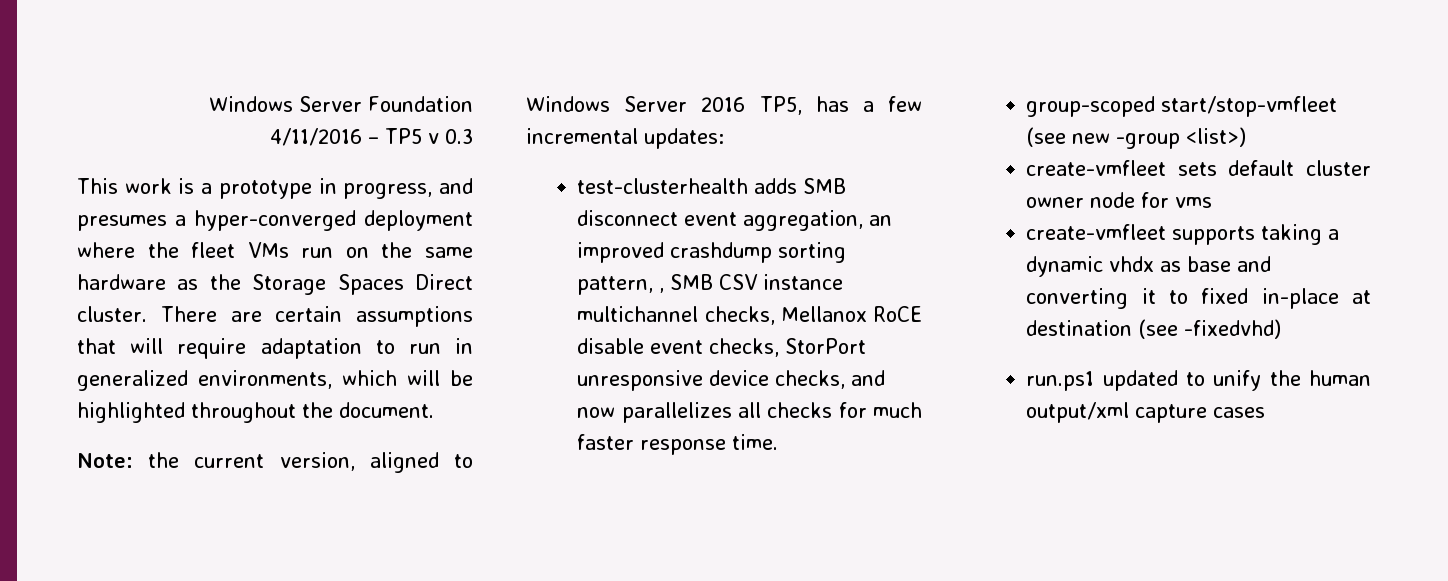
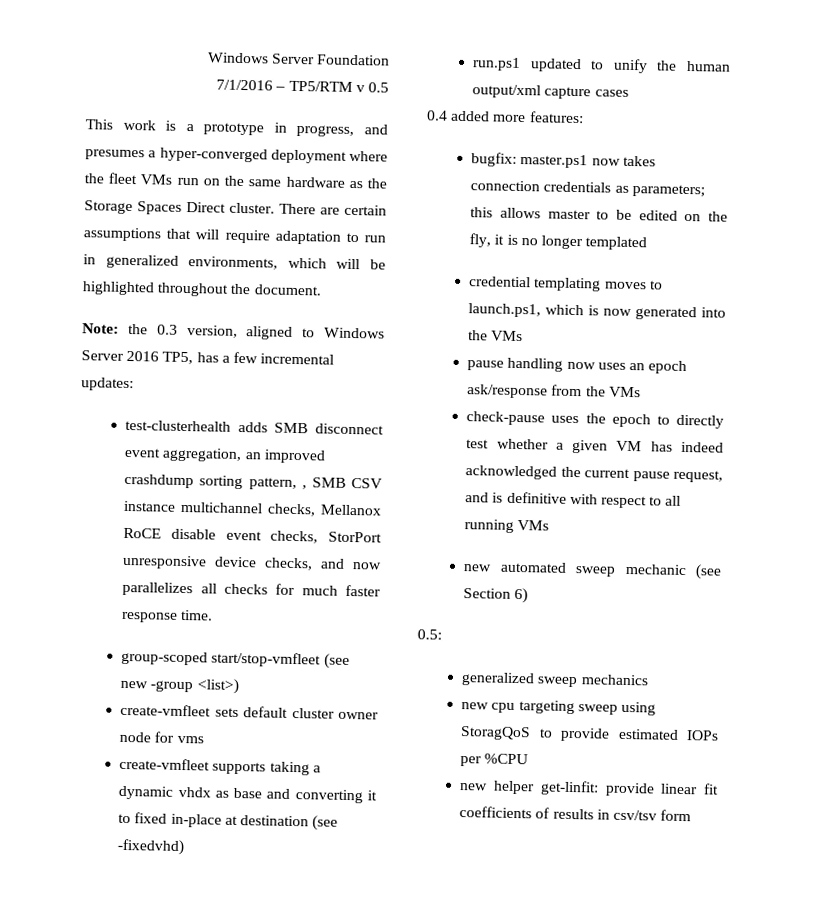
[270,128,473,146] 4/11/2016 – TP5 v 0.3 -> [216,79,389,93] 7/1/2016 – TP5/RTM v 0.5
[194,454,265,468] current -> [156,324,178,335] 0.3
(1266, 412) none -> [427,110,584,124] [471,152,656,169] [470,180,705,198] [470,207,728,222] [469,233,648,251] [469,276,663,292] [468,303,726,321] [468,330,524,342] [467,357,688,375] [467,384,641,399] [466,411,724,429] [466,438,724,454] [465,465,723,483] [465,491,682,509] [464,519,550,533] [463,561,722,580] [463,587,529,604] [417,629,442,640] [461,672,649,688] [461,700,657,716] [460,726,719,742] [460,753,529,767] [459,780,719,797] [459,806,692,822] // 0.4 added more features: // bugfix: master.ps1 now takes connection credentials as parameters; this allows master to be edited on the fly, it is no longer templated // credential templating moves to launch.ps1, which is now generated into the VMs // pause handling now uses an epoch ask/response from the VMs // check-pause uses the epoch to directly test whether a given VM has indeed acknowledged the current pause request, and is definitive with respect to all running VMs // new automated sweep mechanic (see Section 6) // 0.5: // generalized sweep mechanics // new cpu targeting sweep using StoragQoS to provide estimated IOPs per %CPU // new helper get-linfit: provide linear fit coefficients of results in csv/tsv form

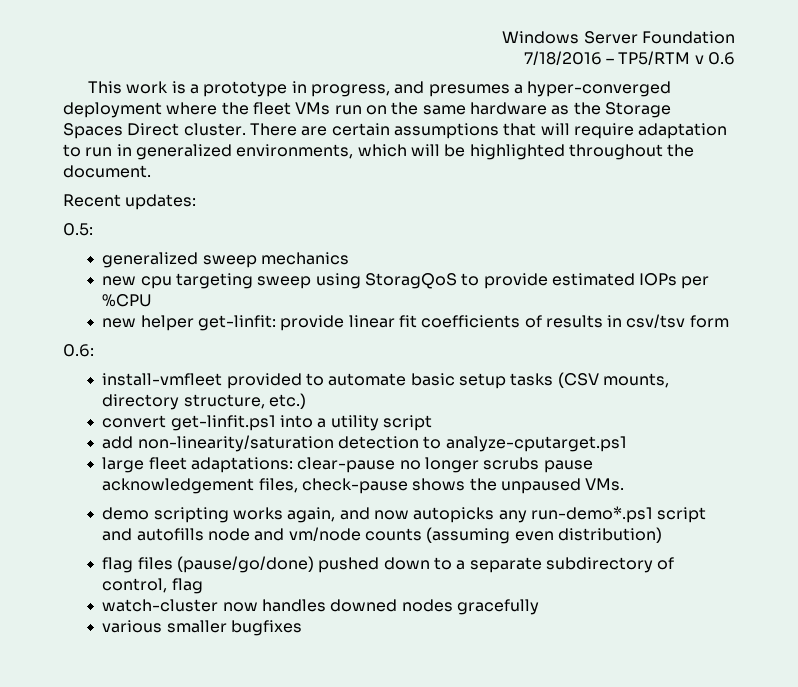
[216,79,274,91] 7/1/2016 -> [523,51,602,65] 7/18/2016
[368,82,389,93] 0.5 -> [708,52,736,65] 0.6
[82,323,385,340] [81,350,335,365] [81,377,134,392] [125,419,384,435] [124,447,326,464] [124,473,383,491] [123,500,382,517] [123,527,382,544] [122,554,382,571] [122,581,381,597] [121,609,214,623] [121,650,350,670] [120,678,239,695] [120,703,379,720] [119,731,204,744] [119,757,321,776] [118,785,377,804] [118,812,339,831] [117,838,186,856] [472,57,731,74] [472,84,629,100] [427,110,584,124] [471,152,656,169] [470,180,705,198] [470,207,728,222] [469,233,648,251] [469,276,663,292] [468,303,726,321] [468,330,524,342] [467,357,688,375] [467,384,641,399] [466,411,724,429] [466,438,724,454] [465,465,723,483] [465,491,682,509] [464,519,550,533] [463,561,722,580] [463,587,529,604] Note: the 0.3 version, aligned to Windows Server 2016 TP5, has a few incremental updates: // test-clusterhealth adds SMB disconnect event aggregation, an improved crashdump sorting pattern, , SMB CSV instance multichannel checks, Mellanox RoCE disable event checks, StorPort unresponsive device checks, and now parallelizes all checks for much faster response time. // group-scoped start/stop-vmfleet (see new -group <list>) // create-vmfleet sets default cluster owner node for vms // create-vmfleet supports taking a dynamic vhdx as base and converting it to fixed in-place at destination (see -fixedvhd) // run.ps1 updated to unify the human output/xml capture cases // 0.4 added more features: // bugfix: master.ps1 now takes connection credentials as parameters; this allows master to be edited on the fly, it is no longer templated // credential templating moves to launch.ps1, which is now generated into the VMs // pause handling now uses an epoch ask/response from the VMs // check-pause uses the epoch to directly test whether a given VM has indeed acknowledged the current pause request, and is definitive with respect to all running VMs // new automated sweep mechanic (see Section 6) -> [63,194,197,210] Recent updates:
(692, 815) none -> [63,344,94,357] [102,372,669,389] [102,393,306,410] [102,415,432,431] [102,435,627,452] [102,457,593,473] [102,478,625,494] [102,506,707,523] [102,527,662,544] [102,556,675,573] [102,578,203,594] [102,599,539,615] [102,620,302,636] // 0.6: // install-vmfleet provided to automate basic setup tasks (CSV mounts, directory structure, etc.) // convert get-linfit.ps1 into a utility script // add non-linearity/saturation detection to analyze-cputarget.ps1 // large fleet adaptations: clear-pause no longer scrubs pause acknowledgement files, check-pause shows the unpaused VMs. // demo scripting works again, and now autopicks any run-demo*.ps1 script and autofills node and vm/node counts (assuming even distribution) // flag files (pause/go/done) pushed down to a separate subdirectory of control, flag // watch-cluster now handles downed nodes gracefully // various smaller bugfixes

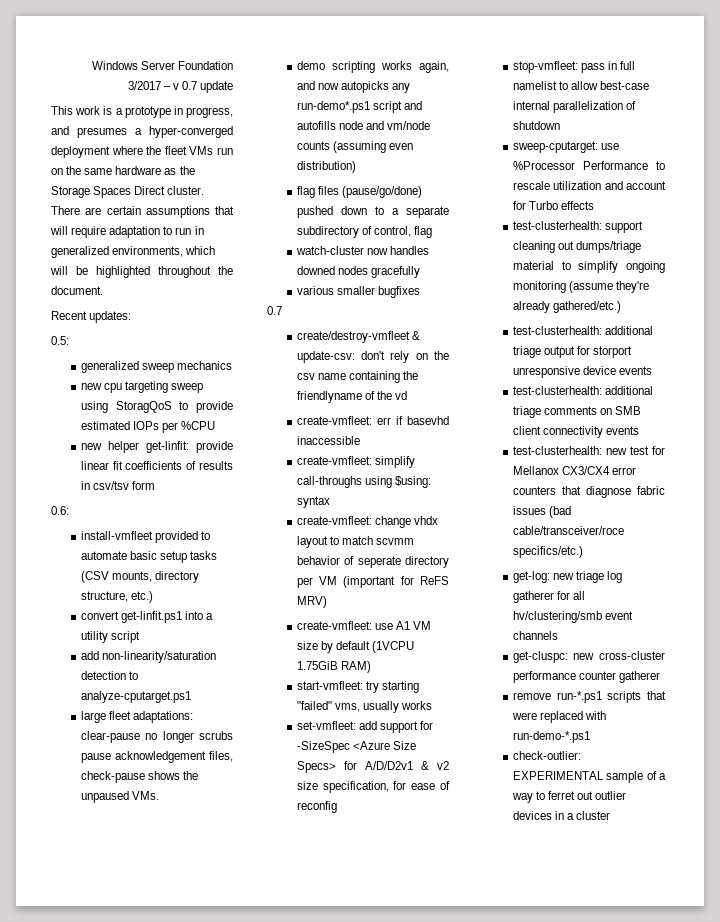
[523,51,736,65] 7/18/2016 – TP5/RTM v 0.6 -> [127,81,233,93] 3/2017 – v 0.7 update
(302, 628) none -> [267,306,282,315] [296,331,421,343] [296,351,449,363] [296,371,419,383] [296,391,408,403] [296,416,449,425] [296,436,360,445] [296,456,416,468] [296,476,432,488] [296,496,330,508] [296,516,439,528] [296,536,415,548] [296,556,449,568] [296,576,449,588] [296,596,327,608] [296,621,432,630] [296,641,415,653] [296,661,372,673] [296,681,420,693] [296,701,433,713] [296,721,434,733] [296,741,417,753] [296,761,449,773] [296,781,450,793] [296,801,337,813] [512,61,636,73] [512,81,650,90] [512,101,637,113] [512,121,560,130] [512,141,620,153] [512,161,665,170] [512,181,666,190] [512,201,595,210] [512,221,644,233] [512,241,642,253] [512,261,665,273] [512,281,650,293] [512,301,622,313] [512,326,654,335] [512,346,633,358] [512,366,653,378] [512,386,654,395] [512,406,642,418] [512,426,640,438] [512,446,665,455] [512,466,637,475] [512,486,665,498] [512,506,572,518] [512,526,624,535] [512,546,583,558] [512,571,623,583] [512,591,586,603] [512,611,634,623] [512,631,558,640] [512,651,665,663] [512,671,661,683] [512,691,666,703] [511,711,607,723] [512,731,590,743] [512,751,581,760] [512,771,666,783] [511,791,627,803] [512,811,611,820] // 0.7 // create/destroy-vmfleet & update-csv: don't rely on the csv name containing the friendlyname of the vd // create-vmfleet: err if basevhd inaccessible // create-vmfleet: simplify call-throughs using $using: syntax // create-vmfleet: change vhdx layout to match scvmm behavior of seperate directory per VM (important for ReFS MRV) // create-vmfleet: use A1 VM size by default (1VCPU 1.75GiB RAM) // start-vmfleet: try starting "failed" vms, usually works // set-vmfleet: add support for -SizeSpec <Azure Size Specs> for A/D/D2v1 & v2 size specification, for ease of reconfig // stop-vmfleet: pass in full namelist to allow best-case internal parallelization of shutdown // sweep-cputarget: use %Processor Performance to rescale utilization and account for Turbo effects // test-clusterhealth: support cleaning out dumps/triage material to simplify ongoing monitoring (assume they're already gathered/etc.) // test-clusterhealth: additional triage output for storport unresponsive device events // test-clusterhealth: additional triage comments on SMB client connectivity events // test-clusterhealth: new test for Mellanox CX3/CX4 error counters that diagnose fabric issues (bad cable/transceiver/roce specifics/etc.) // get-log: new triage log gatherer for all hv/clustering/smb event channels // get-cluspc: new cross-cluster performance counter gatherer // remove run-*.ps1 scripts that were replaced with run-demo-*.ps1 // check-outlier: EXPERIMENTAL sample of a way to ferret out outlier devices in a cluster

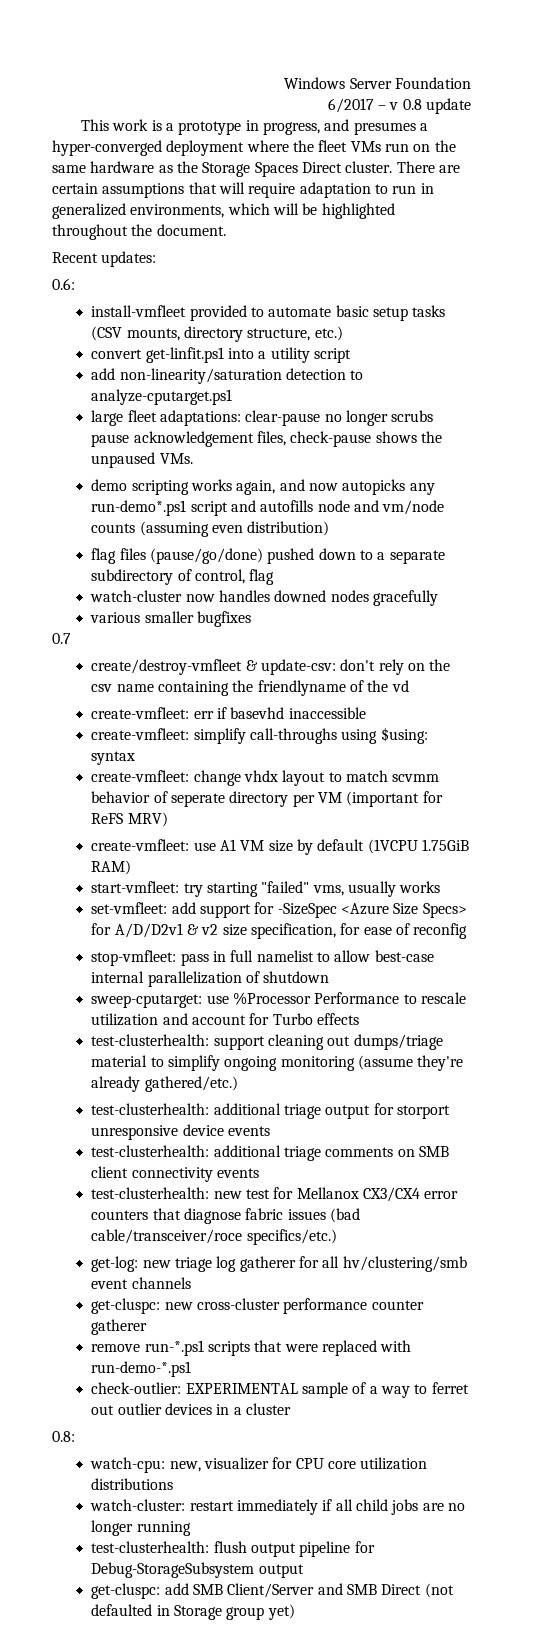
[127,81,161,90] 3/2017 -> [327,98,374,113] 6/2017
[181,81,197,90] 0.7 -> [402,99,422,110] 0.8
[51,336,69,345] [80,361,233,373] [80,381,204,393] [80,401,233,413] [80,421,216,433] [80,441,233,453] [80,461,233,470] [80,481,156,490] // 0.5: // generalized sweep mechanics // new cpu targeting sweep using StoragQoS to provide estimated IOPs per %CPU // new helper get-linfit: provide linear fit coefficients of results in csv/tsv form -> (157, 259) none
(611, 815) none -> [52,1431,75,1442] [90,1457,428,1473] [91,1478,174,1490] [90,1499,466,1515] [91,1520,191,1536] [91,1541,375,1557] [91,1562,304,1578] [91,1583,454,1599] [91,1604,295,1620] // 0.8: // watch-cpu: new, visualizer for CPU core utilization distributions // watch-cluster: restart immediately if all child jobs are no longer running // test-clusterhealth: flush output pipeline for Debug-StorageSubsystem output // get-cluspc: add SMB Client/Server and SMB Direct (not defaulted in Storage group yet)

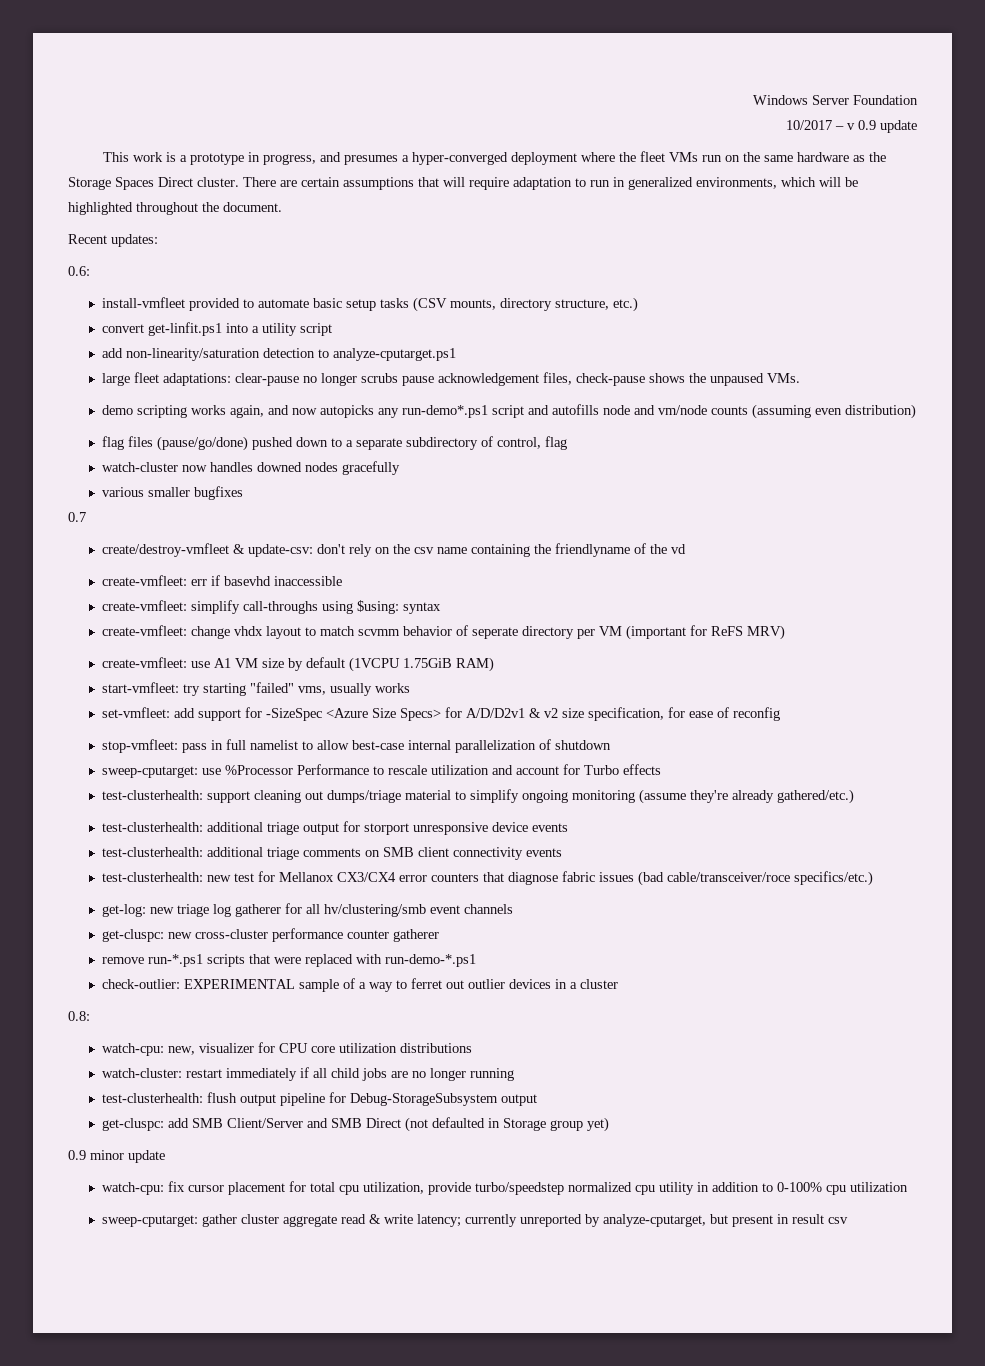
[327,98,374,113] 6/2017 -> [786,120,832,130] 10/2017
[402,99,422,110] 0.8 -> [858,120,876,130] 0.9
(295, 1612) none -> [68,1150,165,1163] [102,1181,909,1195] [102,1214,849,1227] // 0.9 minor update // watch-cpu: fix cursor placement for total cpu utilization, provide turbo/speedstep normalized cpu utility in addition to 0-100% cpu utilization // sweep-cputarget: gather cluster aggregate read & write latency; currently unreported by analyze-cputarget, but present in result csv

